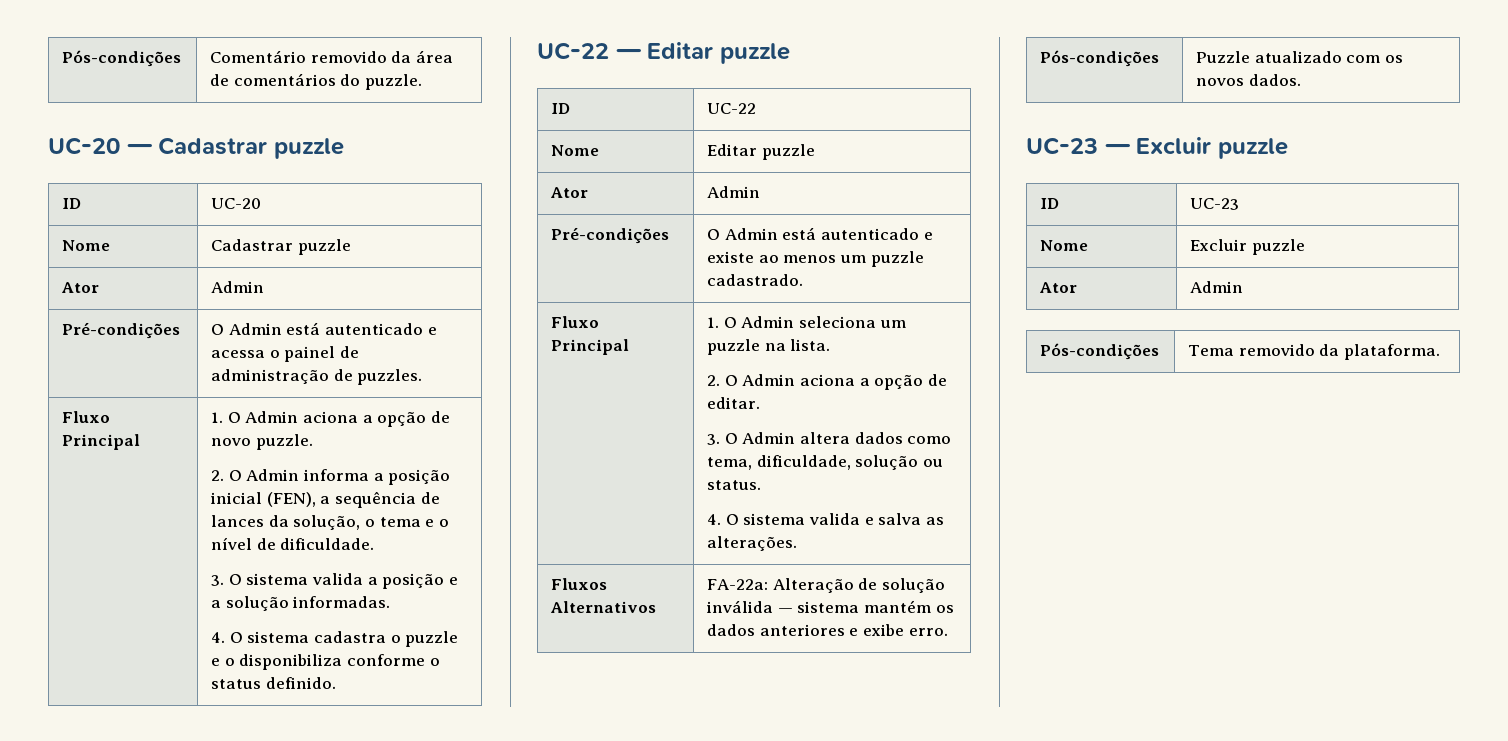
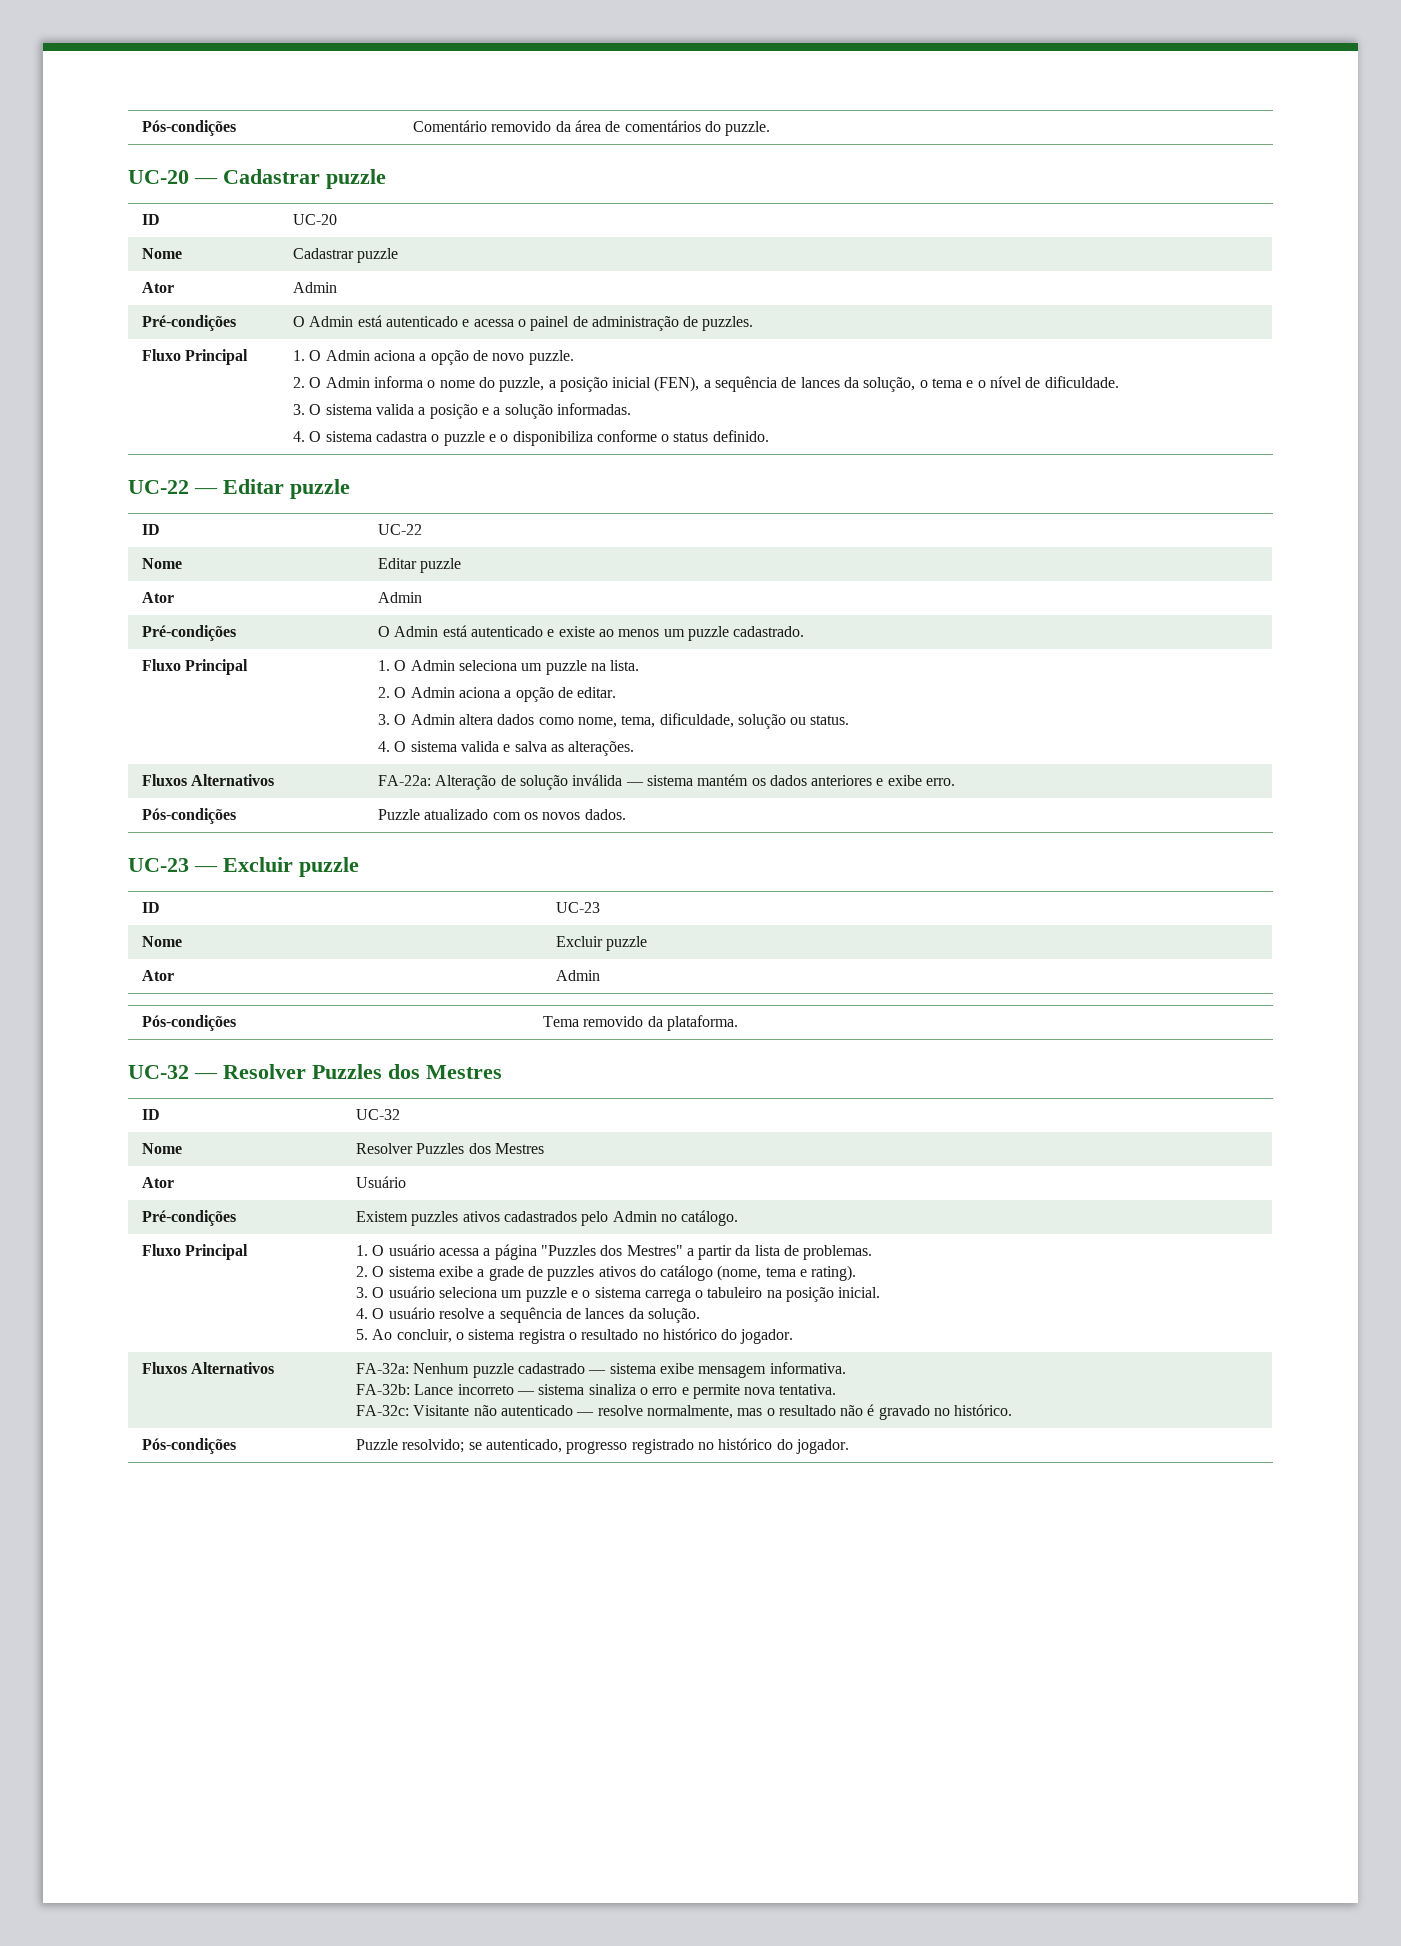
(370, 475) none -> [427,377,545,392] o nome do puzzle,
(952, 440) none -> [577,717,617,728] nome,
(1441, 352) none -> [128,1064,502,1079] [141,1109,160,1120] [355,1109,400,1120] [141,1143,182,1154] [355,1143,544,1154] [141,1177,174,1188] [355,1176,406,1188] [141,1210,236,1226] [355,1210,739,1226] [141,1244,249,1260] [355,1244,873,1260] [355,1265,857,1281] [355,1286,881,1302] [355,1307,700,1323] [355,1328,794,1344] [141,1362,275,1374] [355,1362,846,1378] [355,1384,837,1399] [355,1404,1013,1420] [141,1438,236,1454] [355,1438,849,1454] // UC-32 — Resolver Puzzles dos Mestres // ID | UC-32 // Nome | Resolver Puzzles dos Mestres // Ator | Usuário // Pré-condições | Existem puzzles ativos cadastrados pelo Admin no catálogo. // Fluxo Principal | 1. O usuário acessa a página "Puzzles dos Mestres" a partir da lista de problemas. // 2. O sistema exibe a grade de puzzles ativos do catálogo (nome, tema e rating). // 3. O usuário seleciona um puzzle e o sistema carrega o tabuleiro na posição inicial. // 4. O usuário resolve a sequência de lances da solução. // 5. Ao concluir, o sistema registra o resultado no histórico do jogador. // Fluxos Alternativos | FA-32a: Nenhum puzzle cadastrado — sistema exibe mensagem informativa. // FA-32b: Lance incorreto — sistema sinaliza o erro e permite nova tentativa. // FA-32c: Visitante não autenticado — resolve normalmente, mas o resultado não é gravado no histórico. // Pós-condições | Puzzle resolvido; se autenticado, progresso registrado no histórico do jogador.

